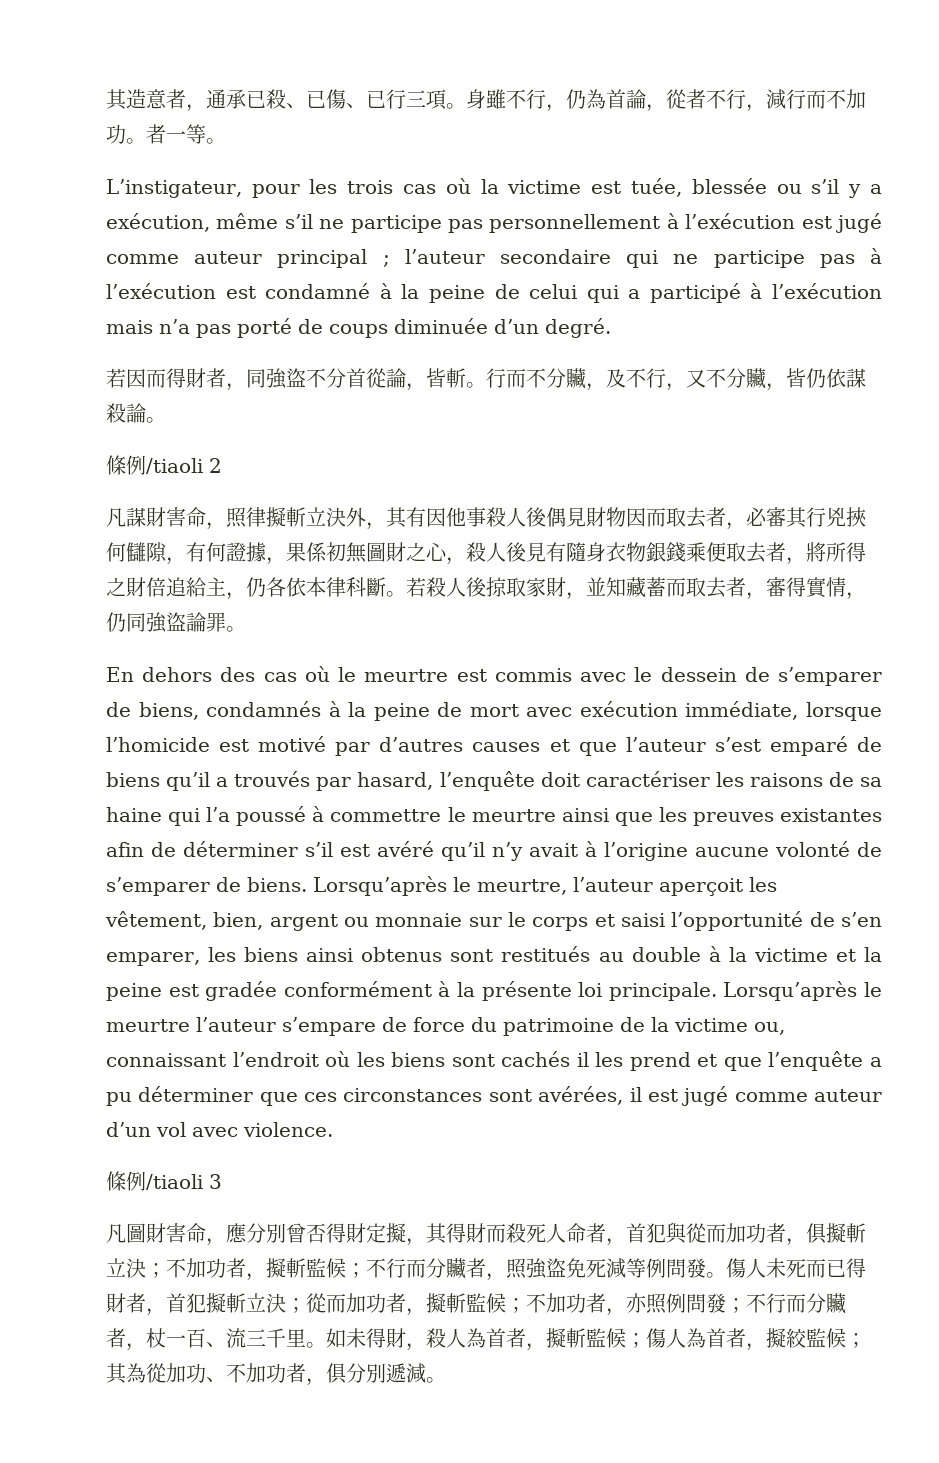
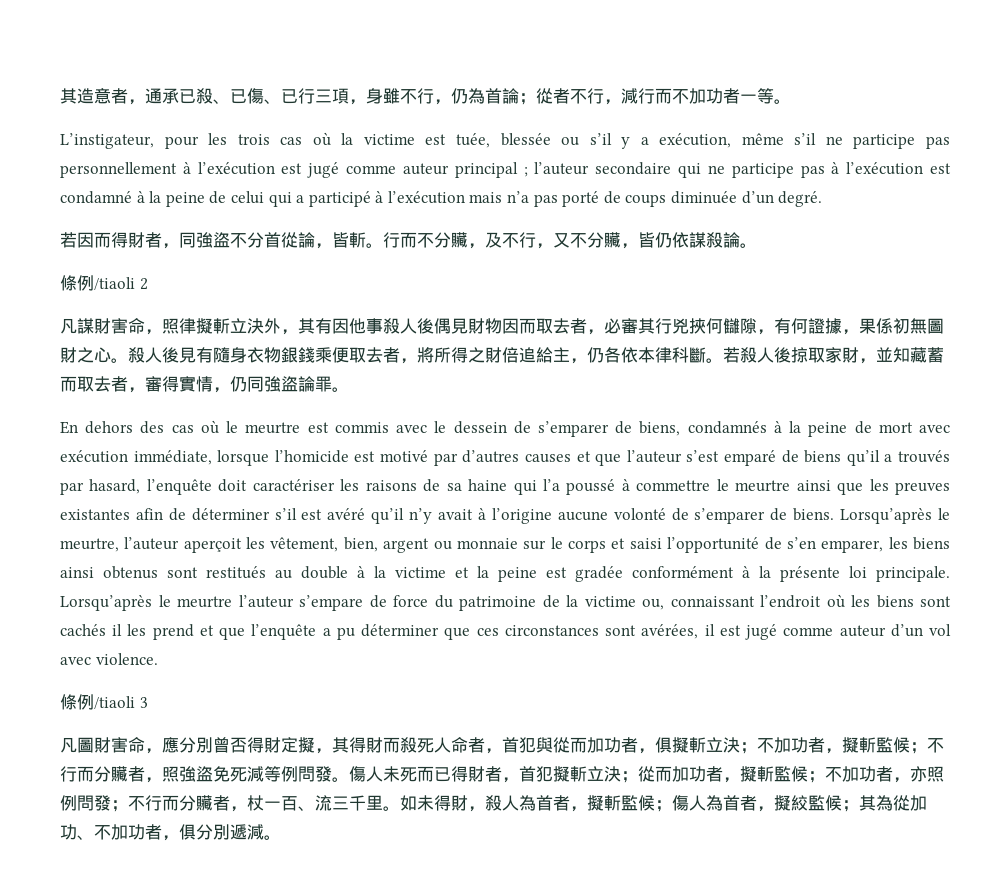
[446,103,466,109] 。 -> [349,99,366,105] ，
[646,104,666,112] ， -> [519,93,536,105] ；
[126,138,146,144] 。 -> (723, 96) none
[446,557,466,565] ， -> [111,358,128,363] 。

